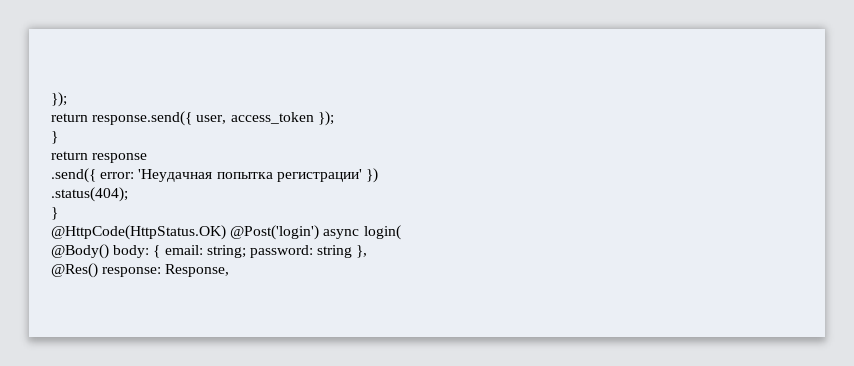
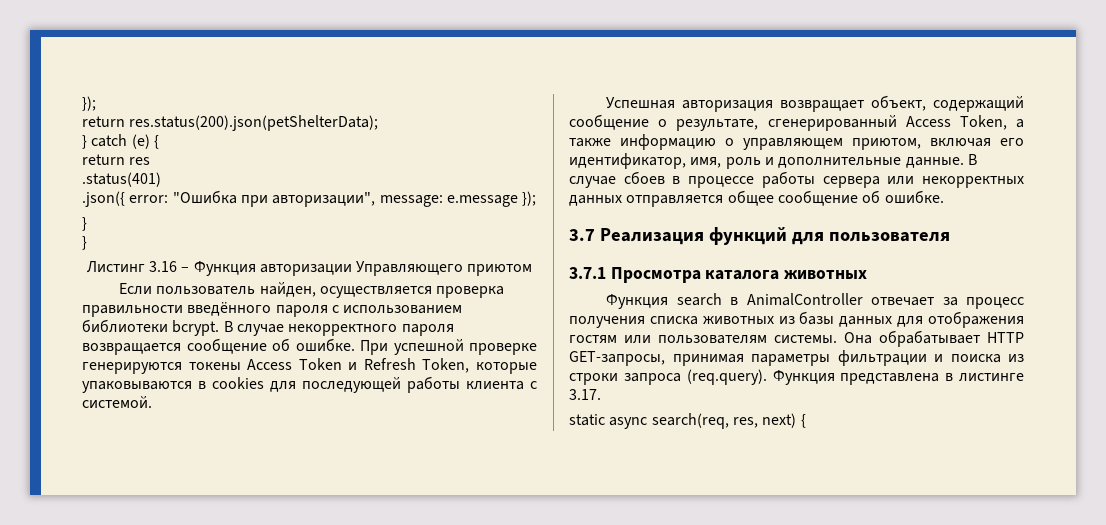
[92,111,334,126] [51,131,58,144] [51,151,148,163] [51,168,378,183] [51,187,128,202] [51,207,58,220] [51,225,401,240] [51,244,368,259] [51,263,230,278] response.send({ user, access_token }); // } // return response // .send({ error: 'Неудачная попытка регистрации' }) // .status(404); // } // @HttpCode(HttpStatus.OK) @Post('login') async login( // @Body() body: { email: string; password: string }, // @Res() response: Response, -> [129,115,379,131] [82,134,159,149] [82,154,151,165] [82,172,161,187] [82,190,537,207] [82,217,87,231] [82,236,87,250] [86,261,533,276] [119,282,505,298] [82,302,463,317] [82,319,454,336] [82,338,537,355] [82,358,537,374] [82,376,537,393] [82,396,152,408] [606,95,1024,112] [569,114,1024,131] [569,134,1024,150] [569,153,977,169] [569,171,1024,188] [569,190,944,207] [569,227,950,245] [569,267,868,283] [606,293,1024,309] [569,311,1024,328] [569,330,1024,347] [569,350,1024,366] [569,369,1024,385] [569,389,601,400] [569,413,806,429] res.status(200).json(petShelterData); // } catch (e) { // return res // .status(401) // .json({ error: "Ошибка при авторизации", message: e.message }); // } // } // Листинг 3.16 – Функция авторизации Управляющего приютом // Если пользователь найден, осуществляется проверка правильности введённого пароля с использованием библиотеки bcrypt. В случае некорректного пароля возвращается сообщение об ошибке. При успешной проверке генерируются токены Access Token и Refresh Token, которые упаковываются в cookies для последующей работы клиента с системой. // Успешная авторизация возвращает объект, содержащий сообщение о результате, сгенерированный Access Token, а также информацию о управляющем приютом, включая его идентификатор, имя, роль и дополнительные данные. В случае сбоев в процессе работы сервера или некорректных данных отправляется общее сообщение об ошибке. // 3.7 Реализация функций для пользователя // 3.7.1 Просмотра каталога животных // Функция search в AnimalController отвечает за процесс получения списка животных из базы данных для отображения гостям или пользователям системы. Она обрабатывает HTTP GET-запросы, принимая параметры фильтрации и поиска из строки запроса (req.query). Функция представлена в листинге 3.17. // static async search(req, res, next) {

